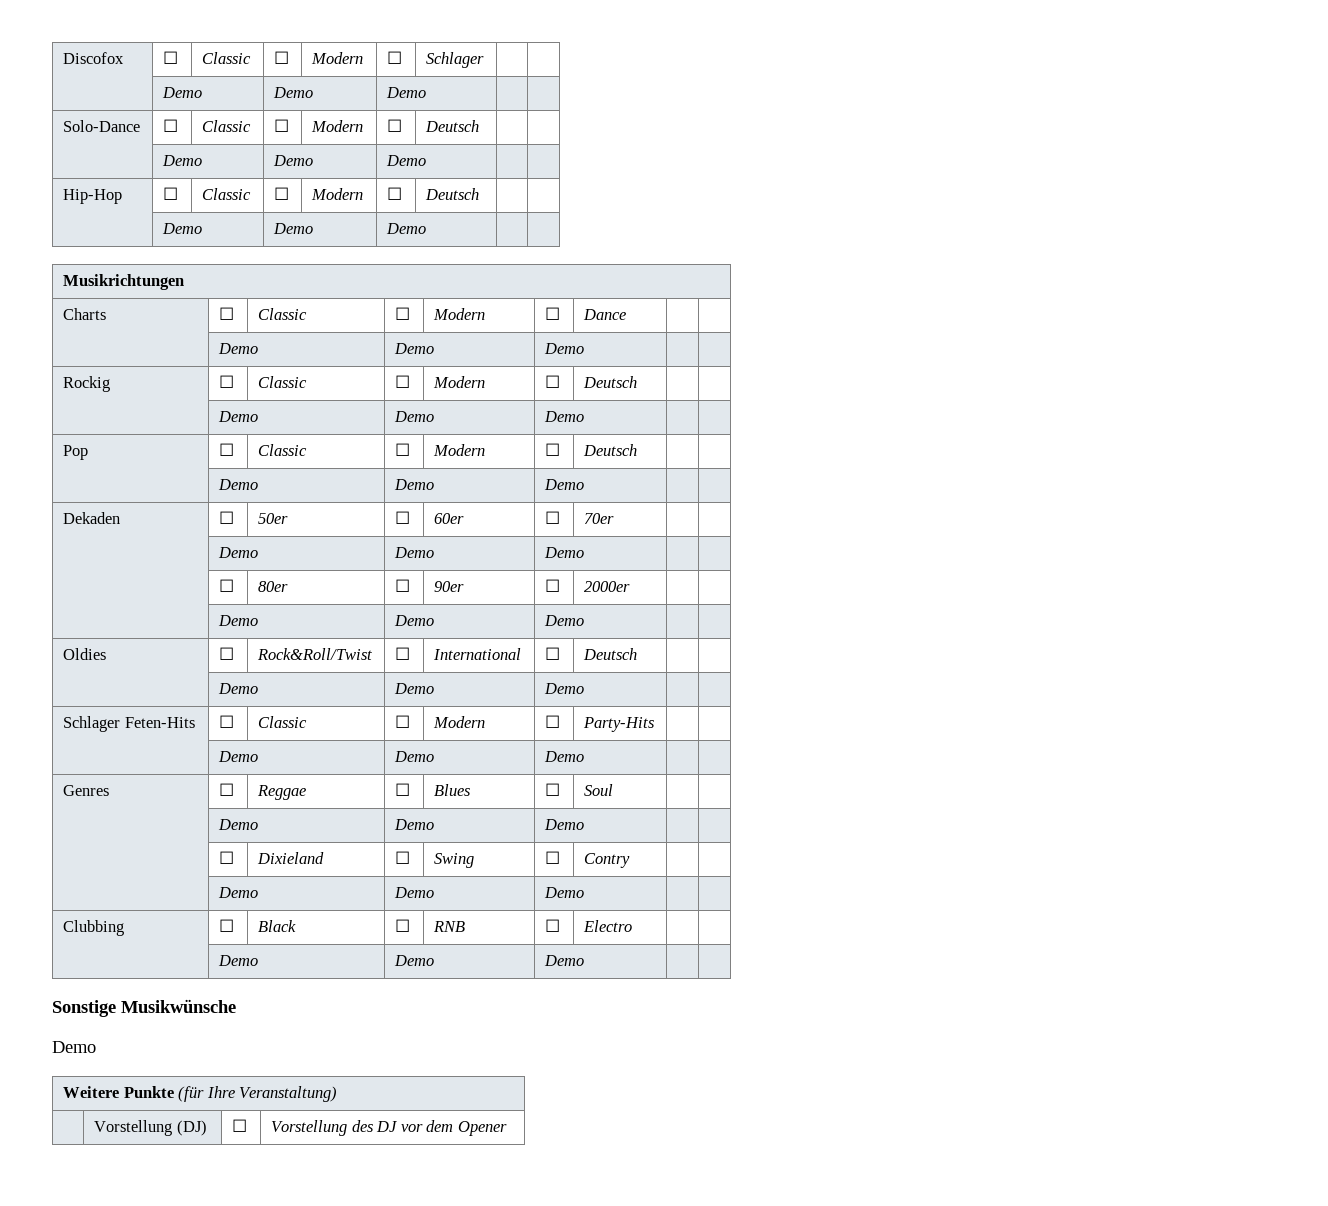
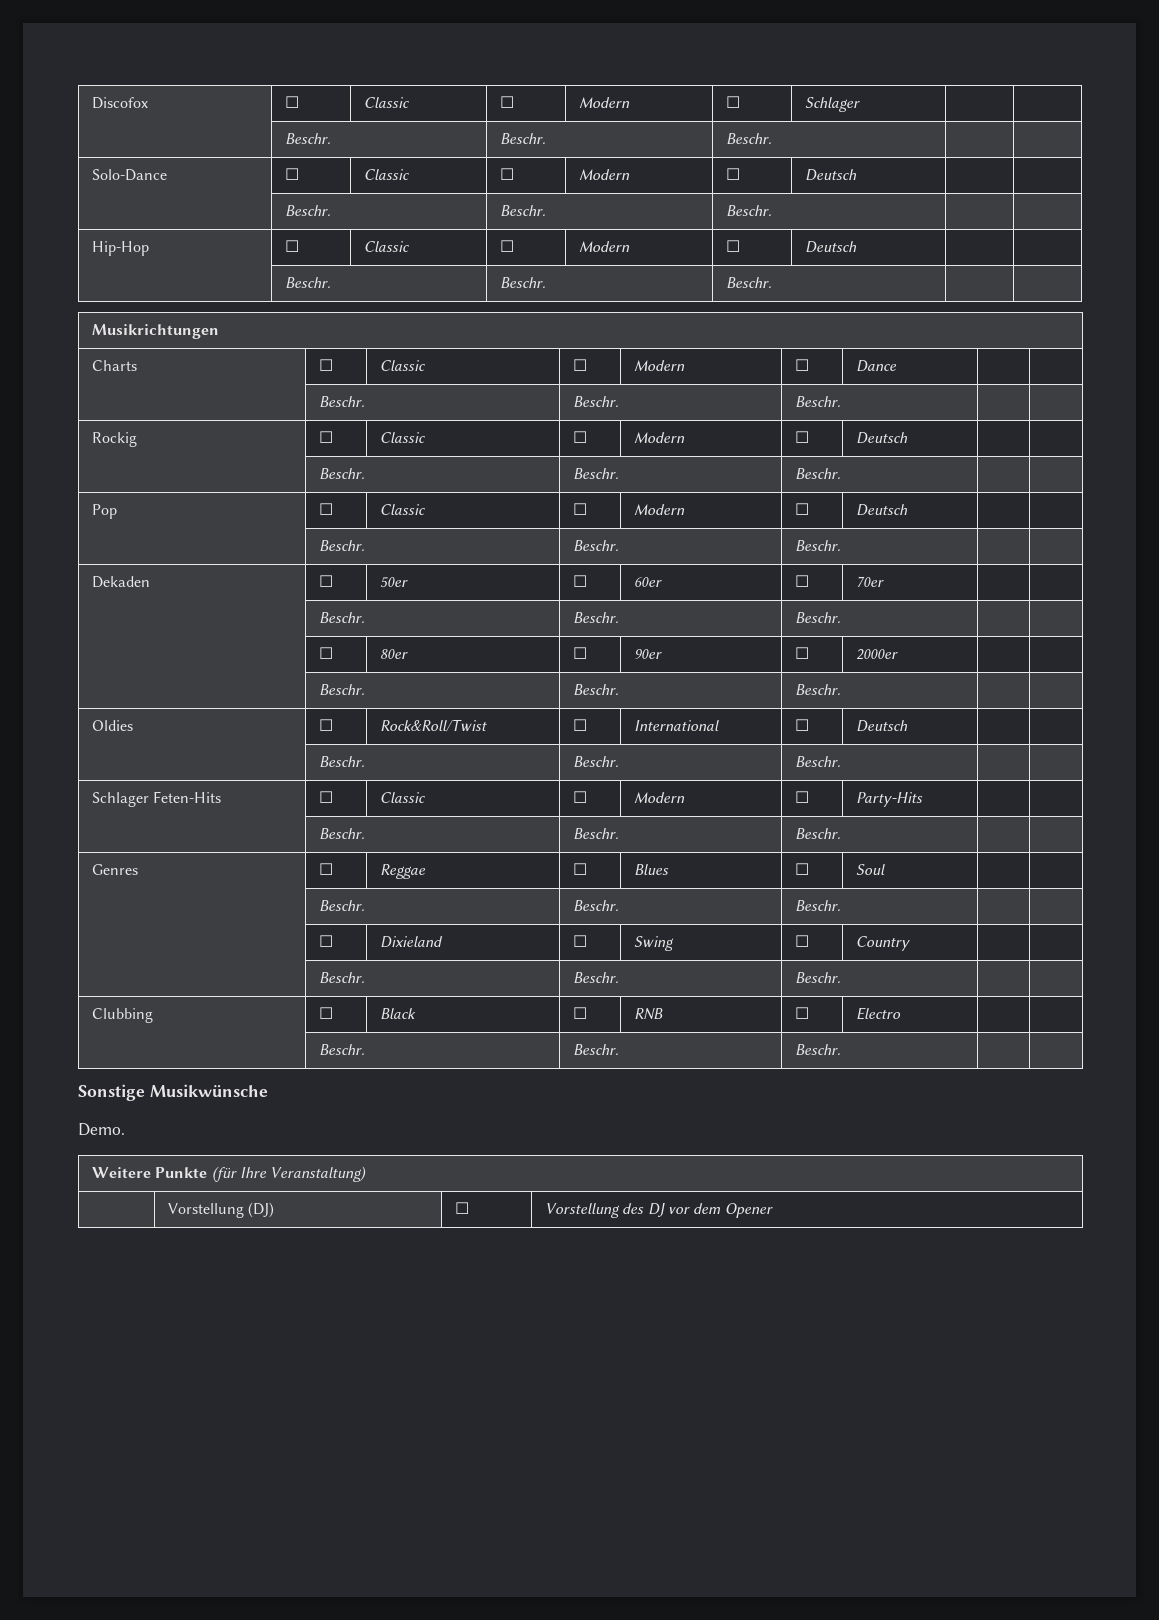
[162,87,203,98] [273,87,314,98] [386,87,427,98] Demo | Demo | Demo -> [284,133,331,144] [499,133,546,144] [725,133,772,144] Beschr. | Beschr. | Beschr.
[162,155,203,166] [273,155,314,166] [386,155,427,166] Demo | Demo | Demo -> [284,205,331,216] [499,205,546,216] [725,205,772,216] Beschr. | Beschr. | Beschr.
[162,223,203,234] [273,223,314,234] [386,223,427,234] Demo | Demo | Demo -> [284,277,331,288] [499,277,546,288] [725,277,772,288] Beschr. | Beschr. | Beschr.
[218,343,259,354] [394,343,435,354] [544,343,585,354] Demo | Demo | Demo -> [318,396,365,407] [572,396,619,407] [794,396,841,407] Beschr. | Beschr. | Beschr.
[218,411,259,422] [394,411,435,422] [544,411,585,422] Demo | Demo | Demo -> [318,468,365,479] [572,468,619,479] [794,468,841,479] Beschr. | Beschr. | Beschr.
[218,479,259,490] [394,479,435,490] [544,479,585,490] Demo | Demo | Demo -> [318,540,365,551] [572,540,619,551] [794,540,841,551] Beschr. | Beschr. | Beschr.
[218,547,259,558] [394,547,435,558] [544,547,585,558] Demo | Demo | Demo -> [318,612,365,623] [572,612,619,623] [794,612,841,623] Beschr. | Beschr. | Beschr.
[218,615,259,626] [394,615,435,626] [544,615,585,626] Demo | Demo | Demo -> [318,684,365,695] [572,684,619,695] [794,684,841,695] Beschr. | Beschr. | Beschr.
[218,683,259,694] [394,683,435,694] [544,683,585,694] Demo | Demo | Demo -> [318,756,365,767] [572,756,619,767] [794,756,841,767] Beschr. | Beschr. | Beschr.
[218,751,259,762] [394,751,435,762] [544,751,585,762] Demo | Demo | Demo -> [318,828,365,839] [572,828,619,839] [794,828,841,839] Beschr. | Beschr. | Beschr.
[218,819,259,830] [394,819,435,830] [544,819,585,830] Demo | Demo | Demo -> [318,900,365,911] [572,900,619,911] [794,900,841,911] Beschr. | Beschr. | Beschr.
[584,853,631,868] [218,887,259,898] [394,887,435,898] [544,887,585,898] Contry | | // | Demo | Demo | Demo -> [855,936,910,951] [318,972,365,983] [572,972,619,983] [794,972,841,983] Country | | // | Beschr. | Beschr. | Beschr.
[218,955,259,966] [394,955,435,966] [544,955,585,966] Demo | Demo | Demo -> [318,1044,365,1055] [572,1044,619,1055] [794,1044,841,1055] Beschr. | Beschr. | Beschr.
[52,1041,96,1053] Demo -> [78,1123,125,1136] Demo.

